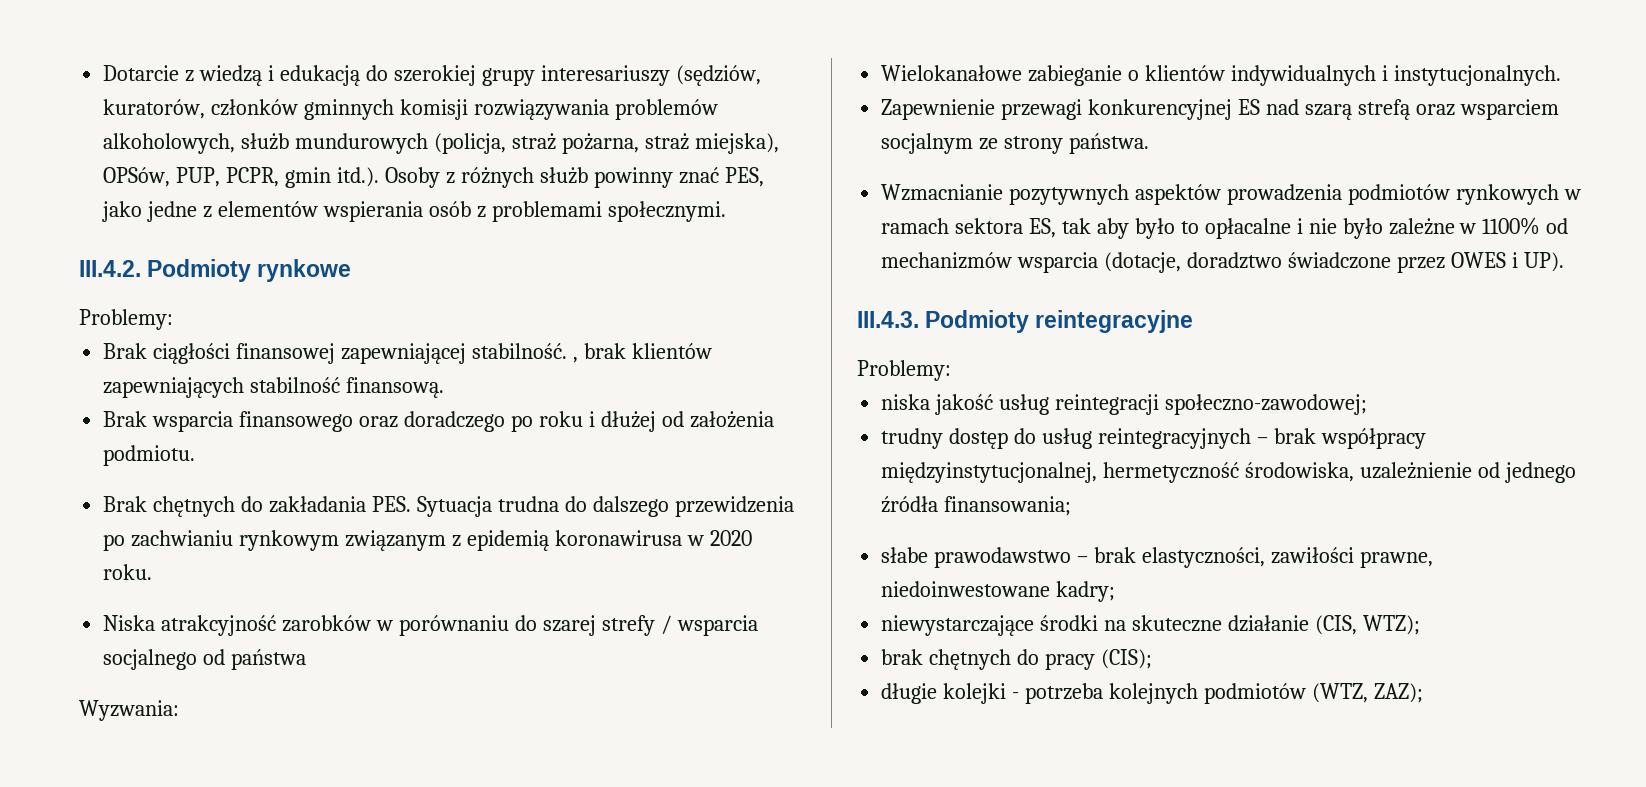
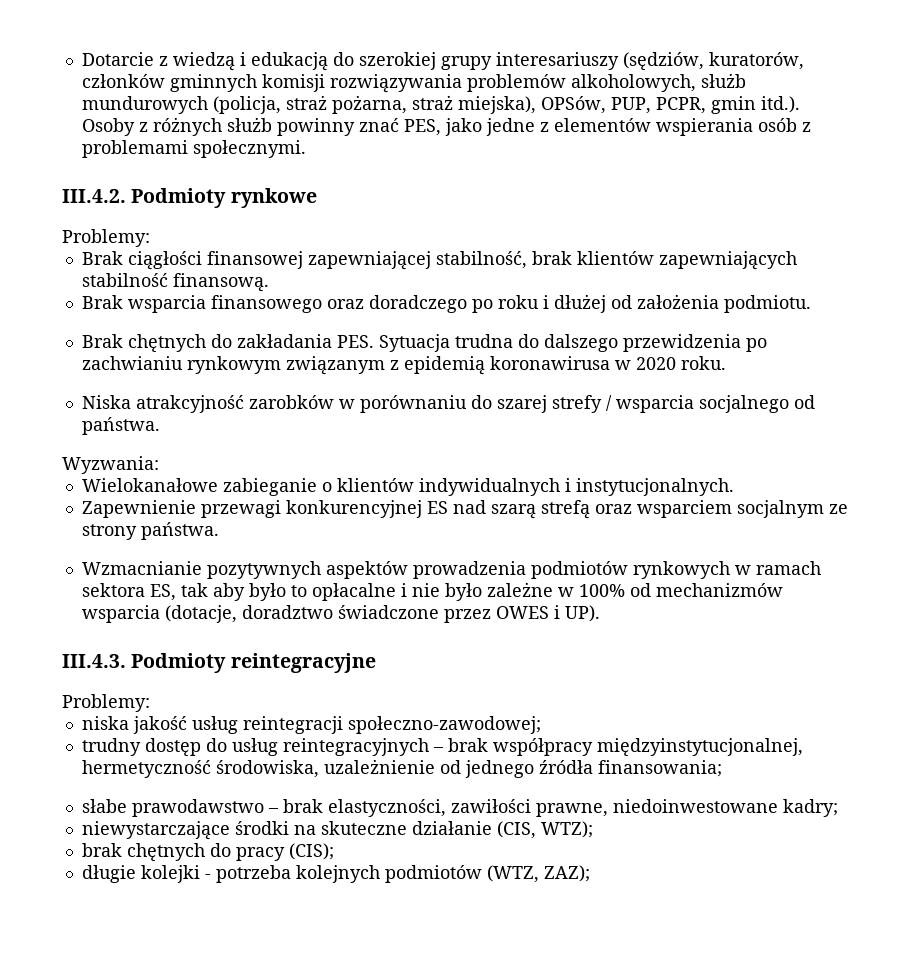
[471,343,578,363] stabilność. , -> [435,251,527,269] stabilność,
[231,649,307,670] państwa -> [81,417,160,435] państwa.
[1482,217,1541,235] 1100% -> [578,584,625,597] 100%

